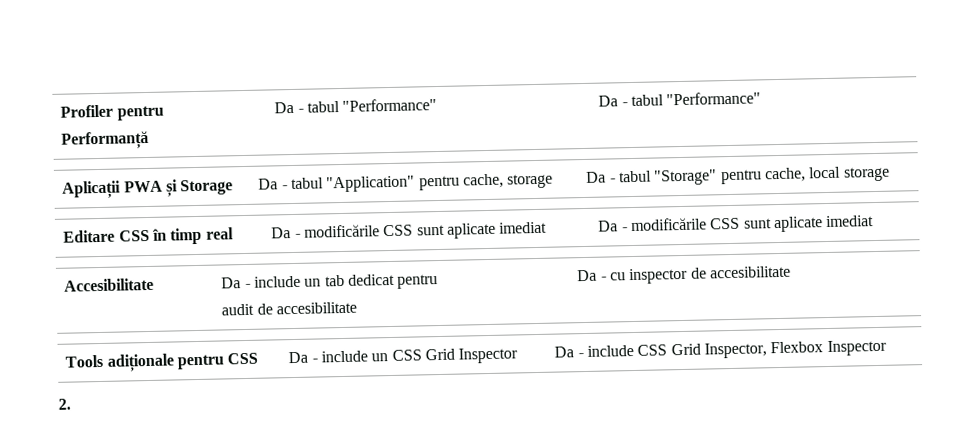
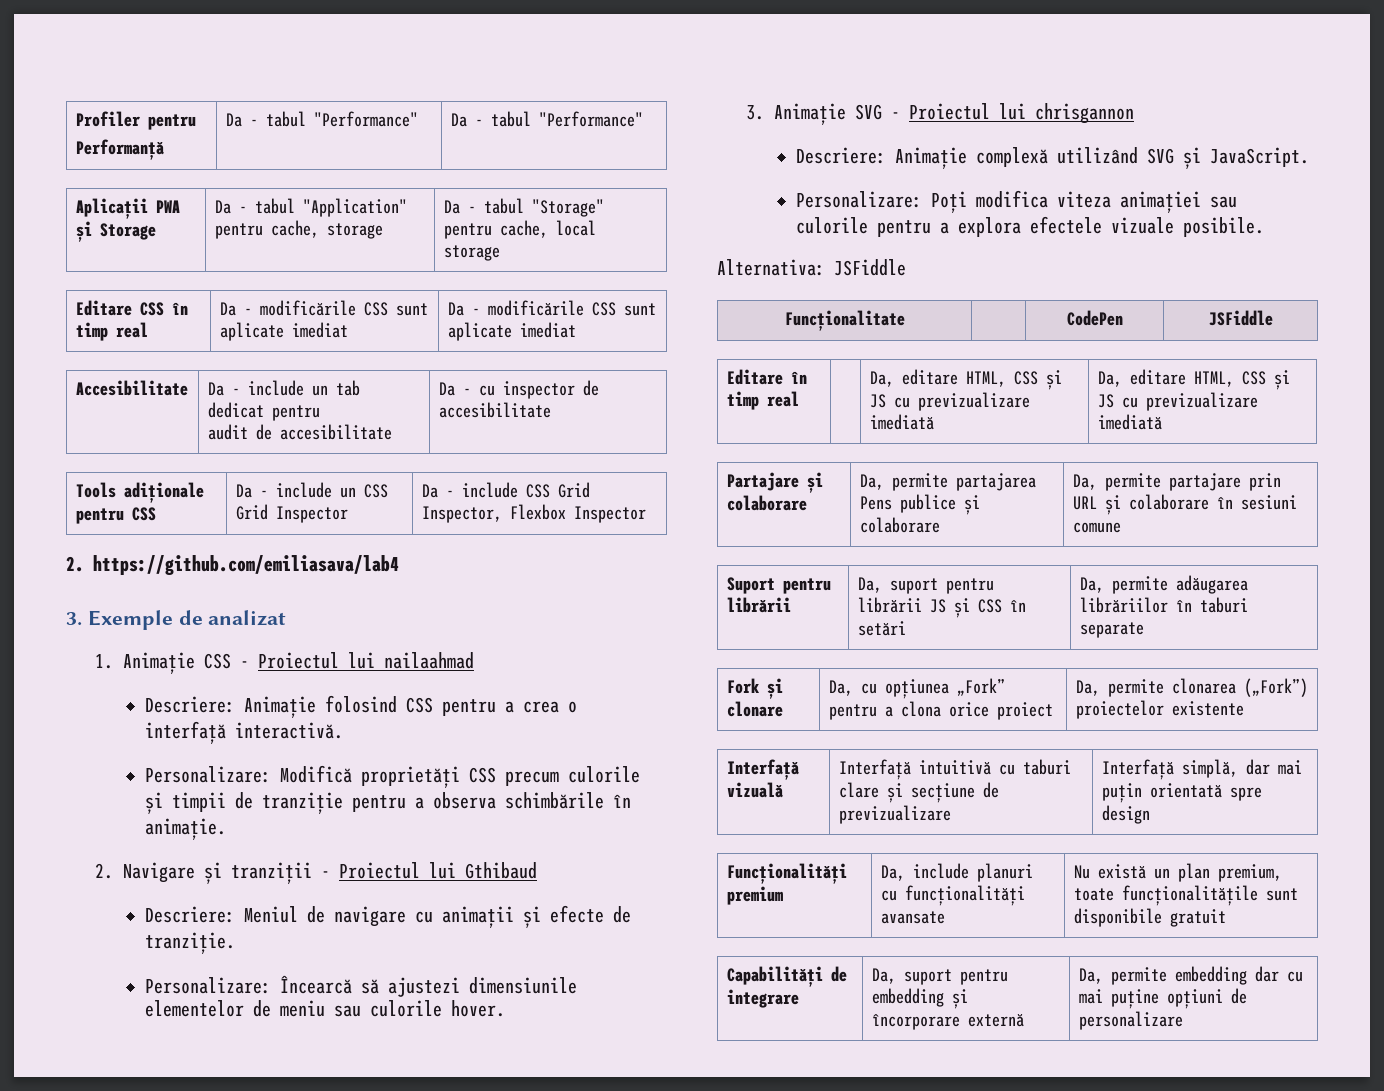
(71, 404) none -> [93,555,399,575] [66,610,287,630] [94,652,475,675] [145,695,578,719] [145,721,344,745] [145,765,641,789] [145,792,632,815] [145,818,227,841] [94,862,538,885] [145,905,632,929] [145,932,236,955] [145,975,578,997] [145,1000,506,1017] [745,103,1135,126] [796,147,1310,170] [796,190,1238,214] [796,216,1265,237] [717,259,906,276] [784,310,905,331] [1066,310,1123,326] [1208,310,1273,326] [726,369,807,385] [726,391,799,410] [869,369,1062,390] [869,392,1030,411] [869,414,934,430] [1097,369,1290,390] [1097,392,1258,411] [1097,414,1162,430] [726,472,823,493] [726,495,807,511] [859,473,1036,491] [859,494,980,515] [859,517,940,533] [1072,473,1281,491] [1072,494,1297,515] [1072,522,1121,533] [726,577,831,594] [726,597,791,613] [857,577,994,594] [857,597,1026,618] [857,621,906,636] [1079,575,1248,594] [1079,597,1248,613] [1079,622,1144,638] [726,678,783,699] [726,701,783,717] [828,678,1005,699] [828,701,1053,720] [1075,678,1308,697] [1075,700,1244,719] [726,759,799,780] [726,782,783,798] [838,759,1071,780] [838,782,999,803] [838,805,951,824] [1101,759,1302,780] [1101,783,1262,803] [1101,805,1150,824] [726,863,847,884] [726,886,783,905] [880,863,1033,882] [880,885,1025,906] [880,911,945,924] [1073,863,1282,882] [1073,885,1298,906] [1073,908,1226,927] [726,966,847,987] [726,989,799,1008] [871,968,1008,985] [871,988,968,1009] [871,1014,1024,1030] [1078,966,1303,985] [1078,988,1247,1009] [1078,1011,1183,1030] https://github.com/emiliasava/lab4 // 3. Exemple de analizat // 1. Animație CSS - Proiectul lui nailaahmad // Descriere: Animație folosind CSS pentru a crea o interfață interactivă. // Personalizare: Modifică proprietăți CSS precum culorile și timpii de tranziție pentru a observa schimbările în animație. // 2. Navigare și tranziții - Proiectul lui Gthibaud // Descriere: Meniul de navigare cu animații și efecte de tranziție. // Personalizare: Încearcă să ajustezi dimensiunile elementelor de meniu sau culorile hover. // 3. Animație SVG - Proiectul lui chrisgannon // Descriere: Animație complexă utilizând SVG și JavaScript. // Personalizare: Poți modifica viteza animației sau culorile pentru a explora efectele vizuale posibile. // Alternativa: JSFiddle // Funcționalitate | | CodePen | JSFiddle // Editare în timp real | | Da, editare HTML, CSS și JS cu previzualizare imediată | Da, editare HTML, CSS și JS cu previzualizare imediată // Partajare și colaborare | Da, permite partajarea Pens publice și colaborare | Da, permite partajare prin URL și colaborare în sesiuni comune // Suport pentru librării | Da, suport pentru librării JS și CSS în setări | Da, permite adăugarea librăriilor în taburi separate // Fork și clonare | Da, cu opțiunea „Fork” pentru a clona orice proiect | Da, permite clonarea („Fork”) proiectelor existente // Interfață vizuală | Interfață intuitivă cu taburi clare și secțiune de previzualizare | Interfață simplă, dar mai puțin orientată spre design // Funcționalități premium | Da, include planuri cu funcționalități avansate | Nu există un plan premium, toate funcționalitățile sunt disponibile gratuit // Capabilități de integrare | Da, suport pentru embedding și încorporare externă | Da, permite embedding dar cu mai puține opțiuni de personalizare

